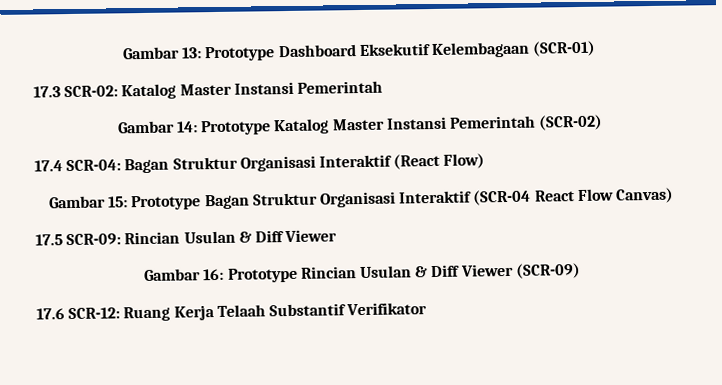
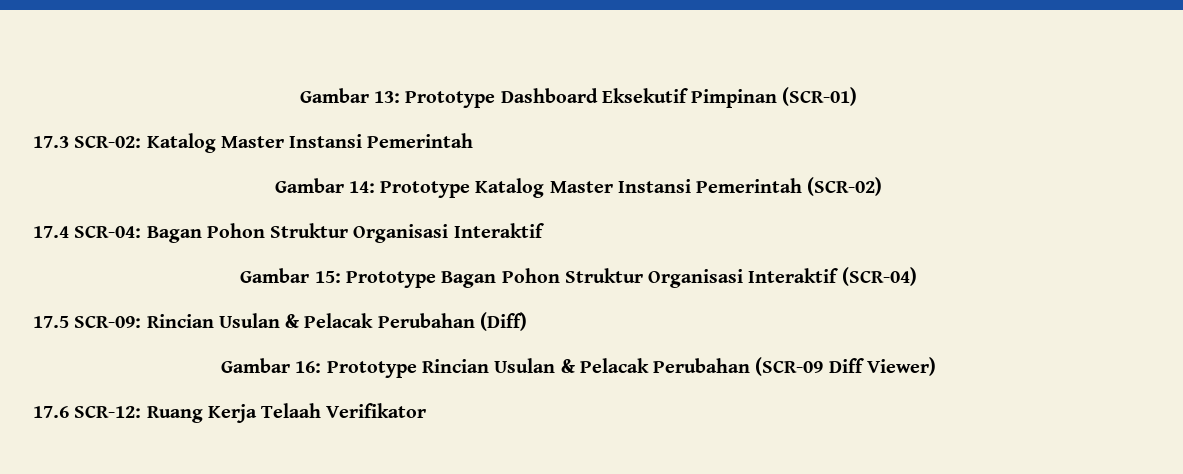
[430,41,530,59] Kelembagaan -> [691,89,778,108] Pimpinan
[172,153,486,172] Struktur Organisasi Interaktif (React Flow) -> [206,223,544,243] Pohon Struktur Organisasi Interaktif
[252,187,674,208] Struktur Organisasi Interaktif (SCR-04 React Flow Canvas) -> [501,267,917,288] Pohon Struktur Organisasi Interaktif (SCR-04)
[254,229,338,243] Diff Viewer -> [304,312,527,331] Pelacak Perubahan (Diff)
[431,262,581,279] Diff Viewer (SCR-09) -> [579,357,936,376] Pelacak Perubahan (SCR-09 Diff Viewer)
[268,303,346,317] Substantif -> (322, 410) none

